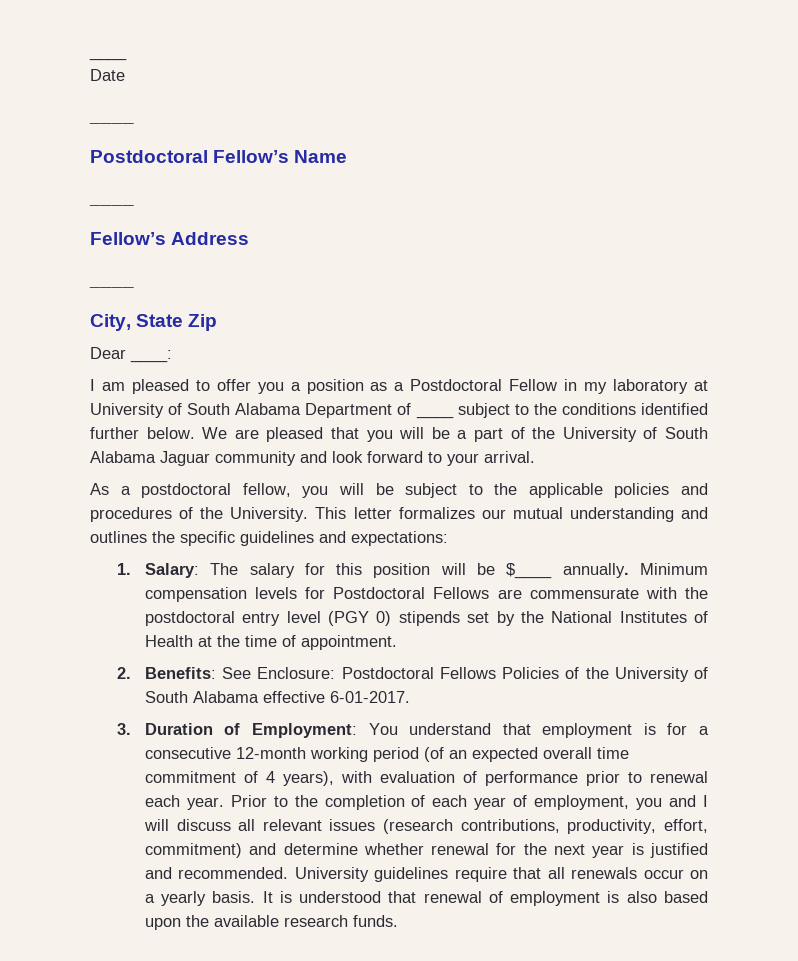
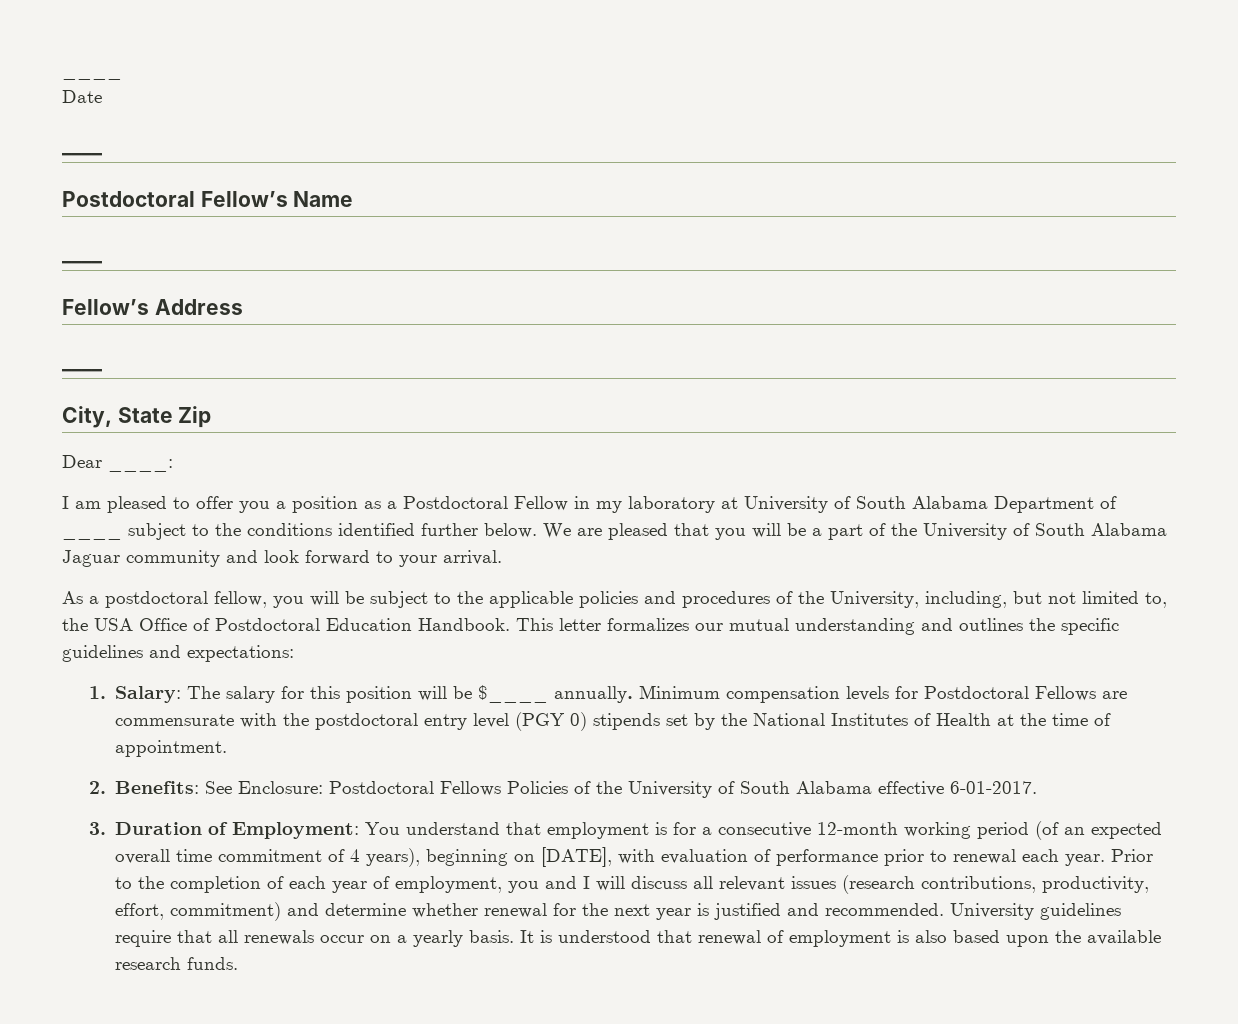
[230,507,309,522] University. -> [830,591,1167,608] [62,618,510,631] University, including, but not limited to, the USA Office of Postdoctoral Education Handbook.
(334, 778) none -> [426,847,613,867] beginning on [DATE],

